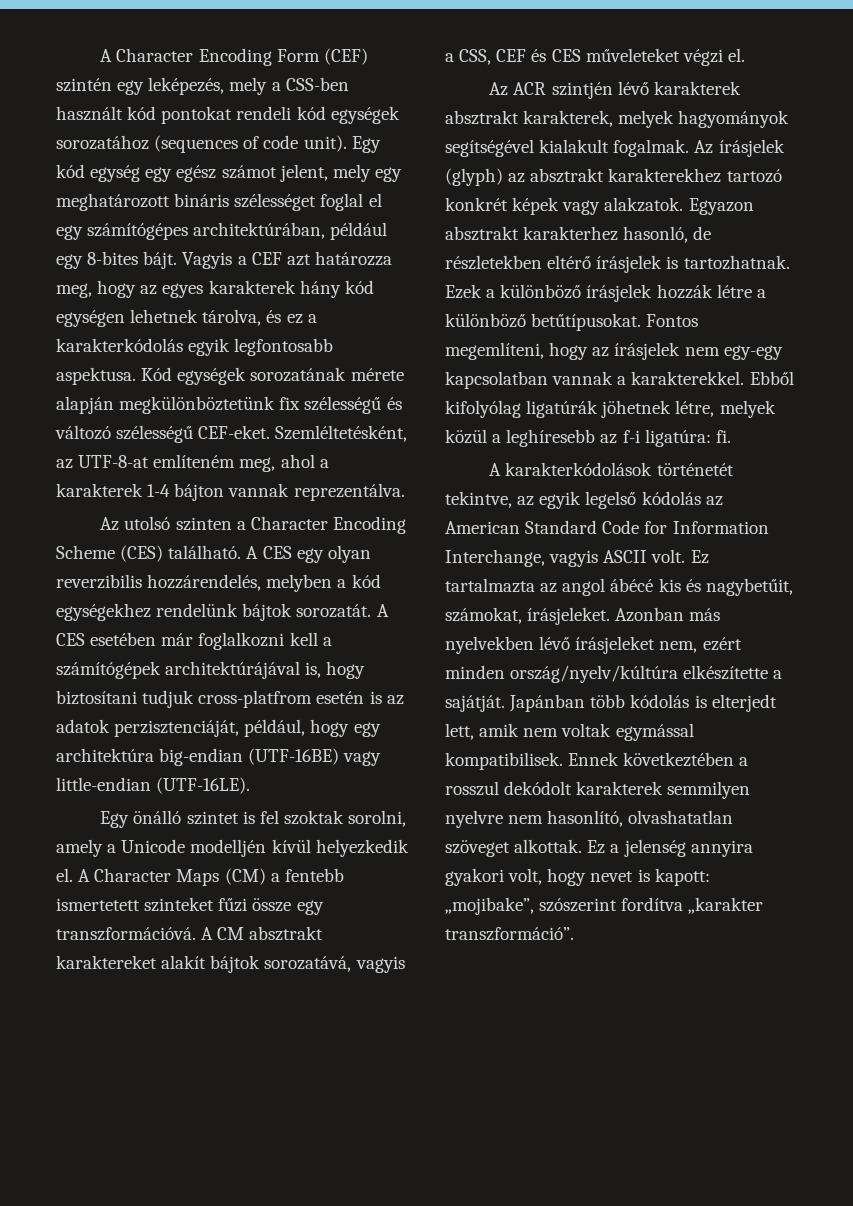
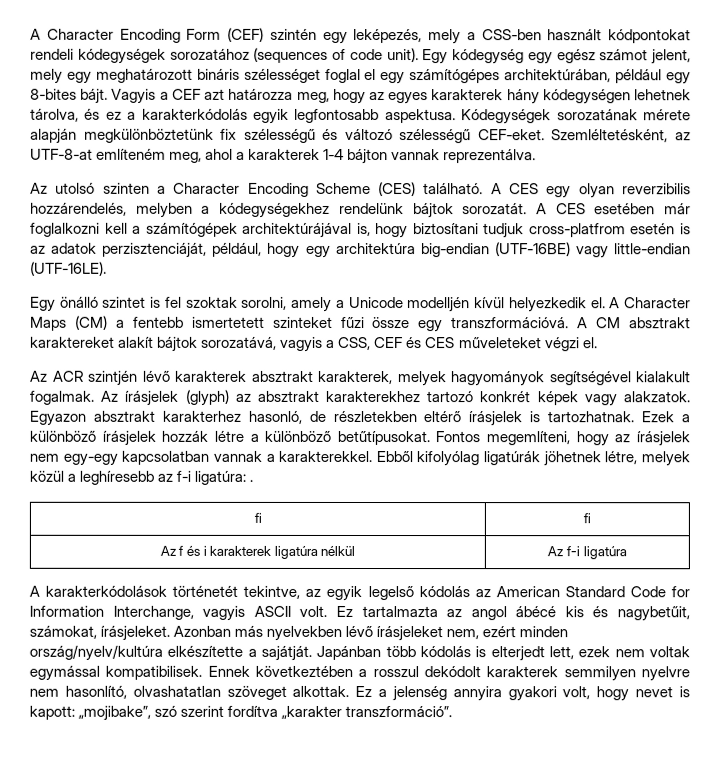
[127,106,400,124] kód pontokat rendeli kód egységek -> [608,29,691,44] [30,48,166,64] kódpontokat rendeli kódegységek
[56,164,141,182] kód egység -> [452,49,524,65] kódegység
[344,280,374,294] [56,310,125,327] kód egységen -> [542,89,631,105] kódegységen
[141,367,247,385] Kód egységek -> [461,109,552,125] Kódegységek
[351,574,381,588] [56,603,151,621] kód egységekhez -> [219,202,331,218] kódegységekhez
[715,430,731,443] fi. -> [249,479,254,482] [253,512,262,523] [583,513,591,524] [159,545,356,559] [547,546,627,560] . // fi | fi // Az f és i karakterek ligatúra nélkül | Az f-i ligatúra
[510,665,679,683] ország/nyelv/kúltúra -> [29,644,163,661] ország/nyelv/kultúra
[479,723,520,737] amik -> [578,646,611,658] ezek
[539,898,618,912] szószerint -> [154,705,225,717] szó szerint

